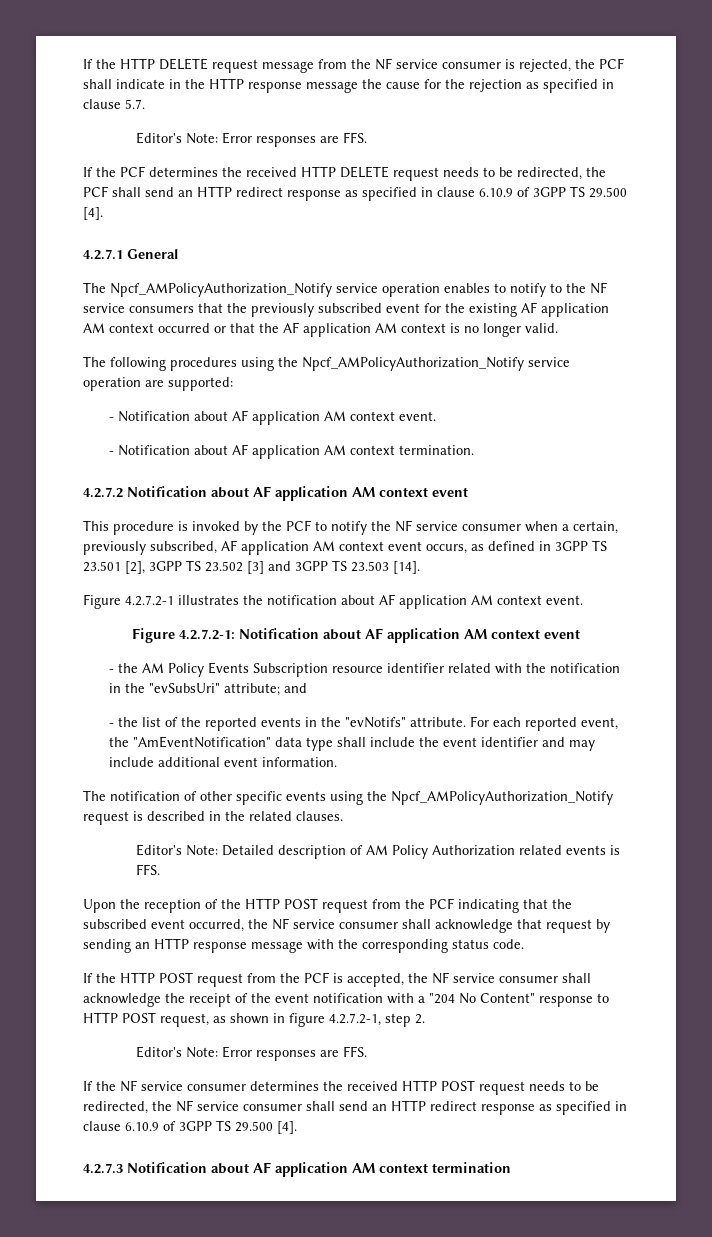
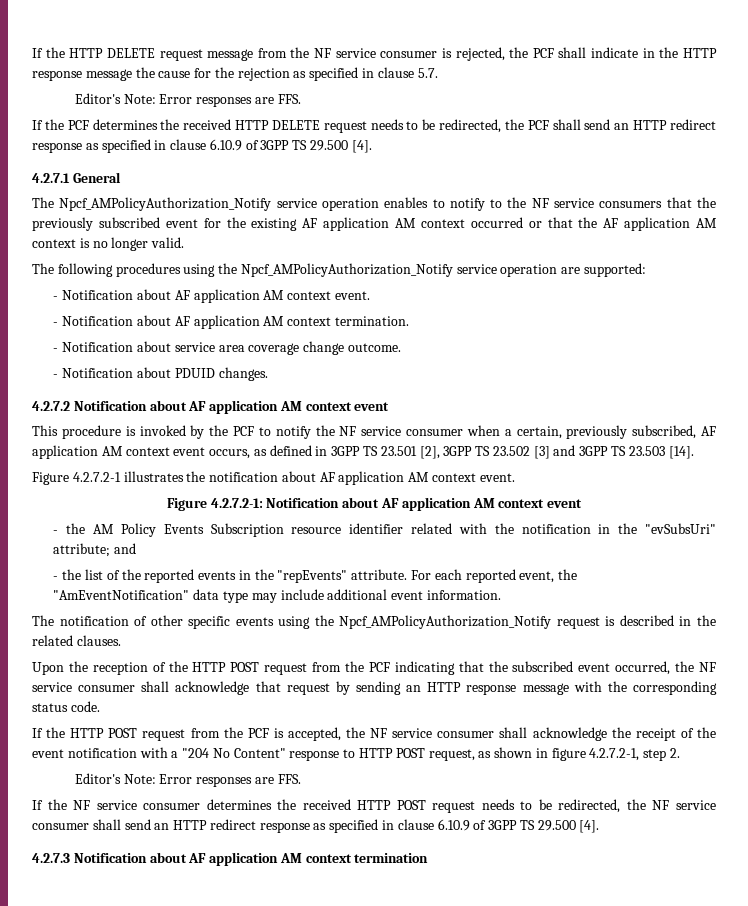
(475, 450) none -> [53,341,401,355] [53,367,268,381] // - Notification about service area coverage change outcome. // - Notification about PDUID changes.
[345,717,407,728] "evNotifs" -> [277,570,348,583] "repEvents"
[337,737,566,747] shall include the event identifier and -> (248, 597) none
[135,844,620,859] [135,864,160,875] // Editor's Note: Detailed description of AM Policy Authorization related events is FFS. -> (121, 640) none

